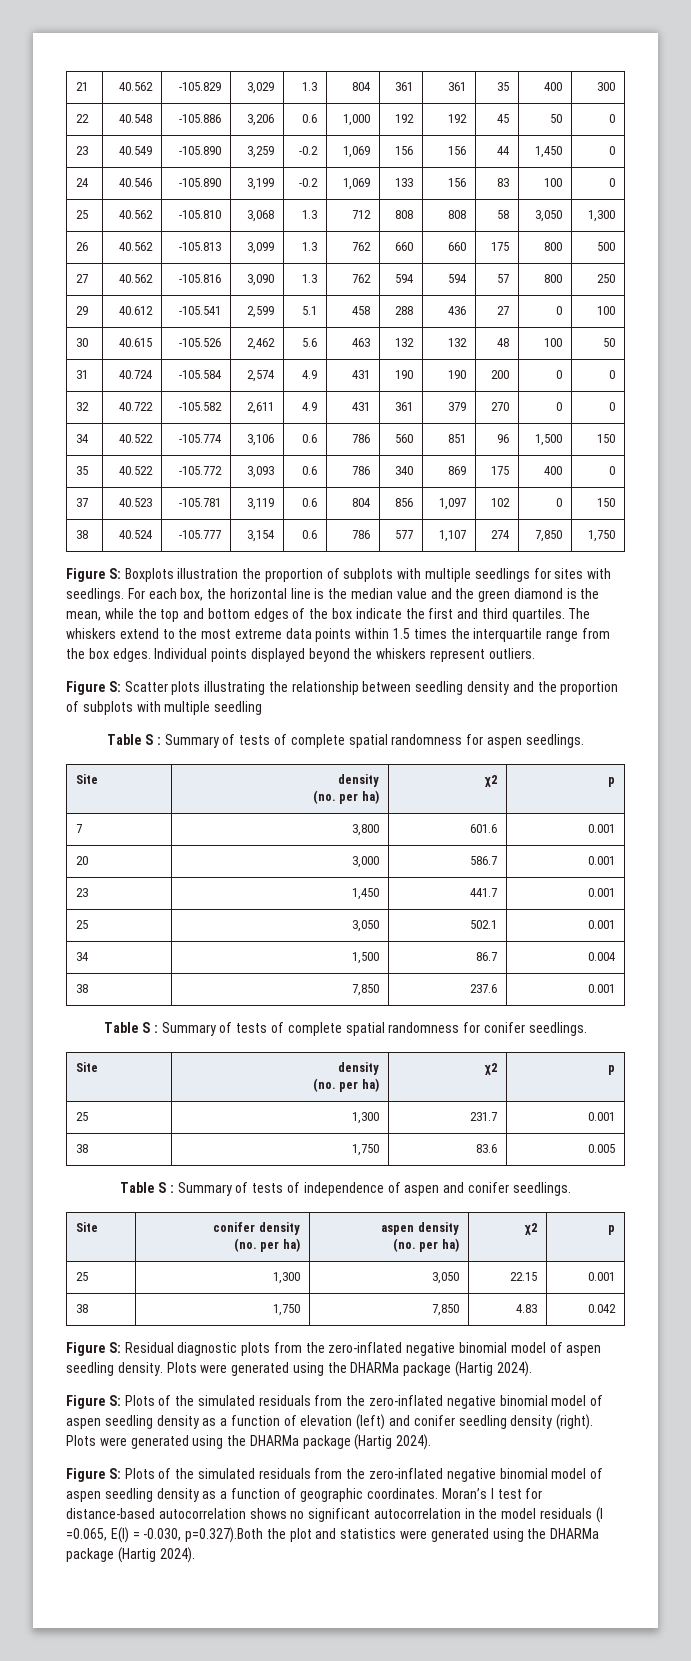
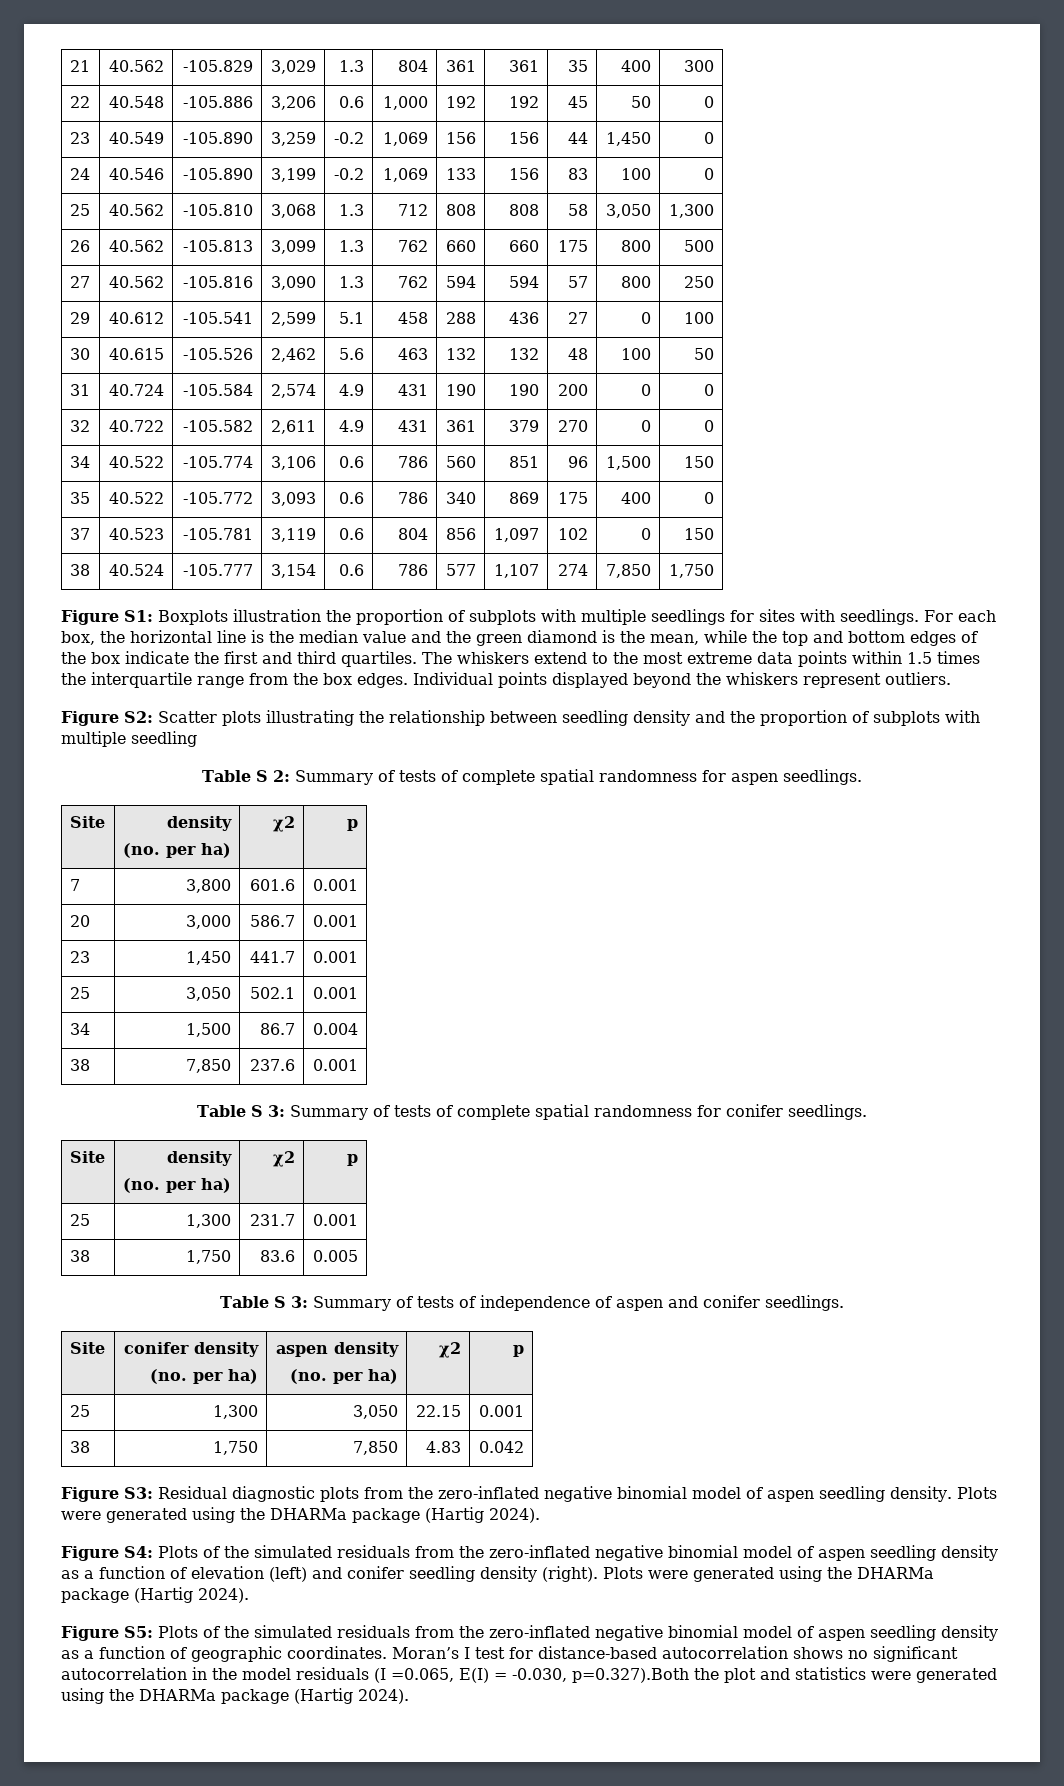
[108,568,121,579] S: -> [124,610,153,622] S1:
[108,681,121,692] S: -> [124,711,153,723] S2:
[156,737,161,745] : -> [272,770,290,782] 2:
[153,1025,158,1033] : -> [267,1105,285,1117] 3:
[169,1185,174,1193] : -> [290,1296,308,1308] 3:
[108,1342,121,1353] S: -> [124,1487,153,1499] S3:
[108,1395,121,1406] S: -> [124,1546,153,1558] S4:
[108,1468,121,1479] S: -> [124,1626,153,1638] S5:

